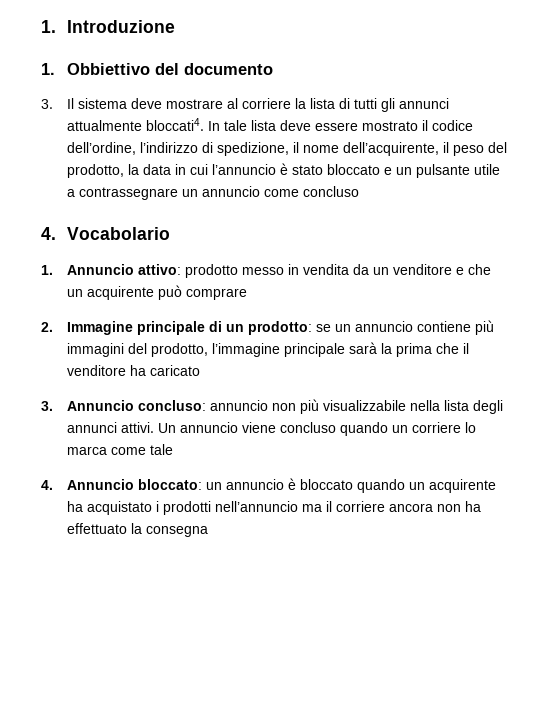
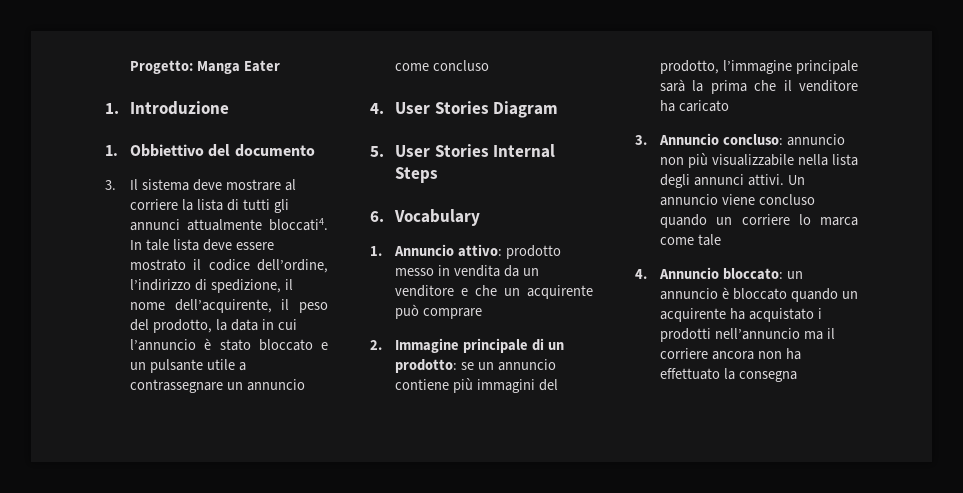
(41, 26) none -> [129,60,280,74] Progetto: Manga Eater //
[67,227,171,240] Vocabolario -> [394,101,559,118] [370,144,556,158] [394,167,438,183] [370,209,480,226] User Stories Diagram // 5. User Stories Internal Steps // 6. Vocabulary

